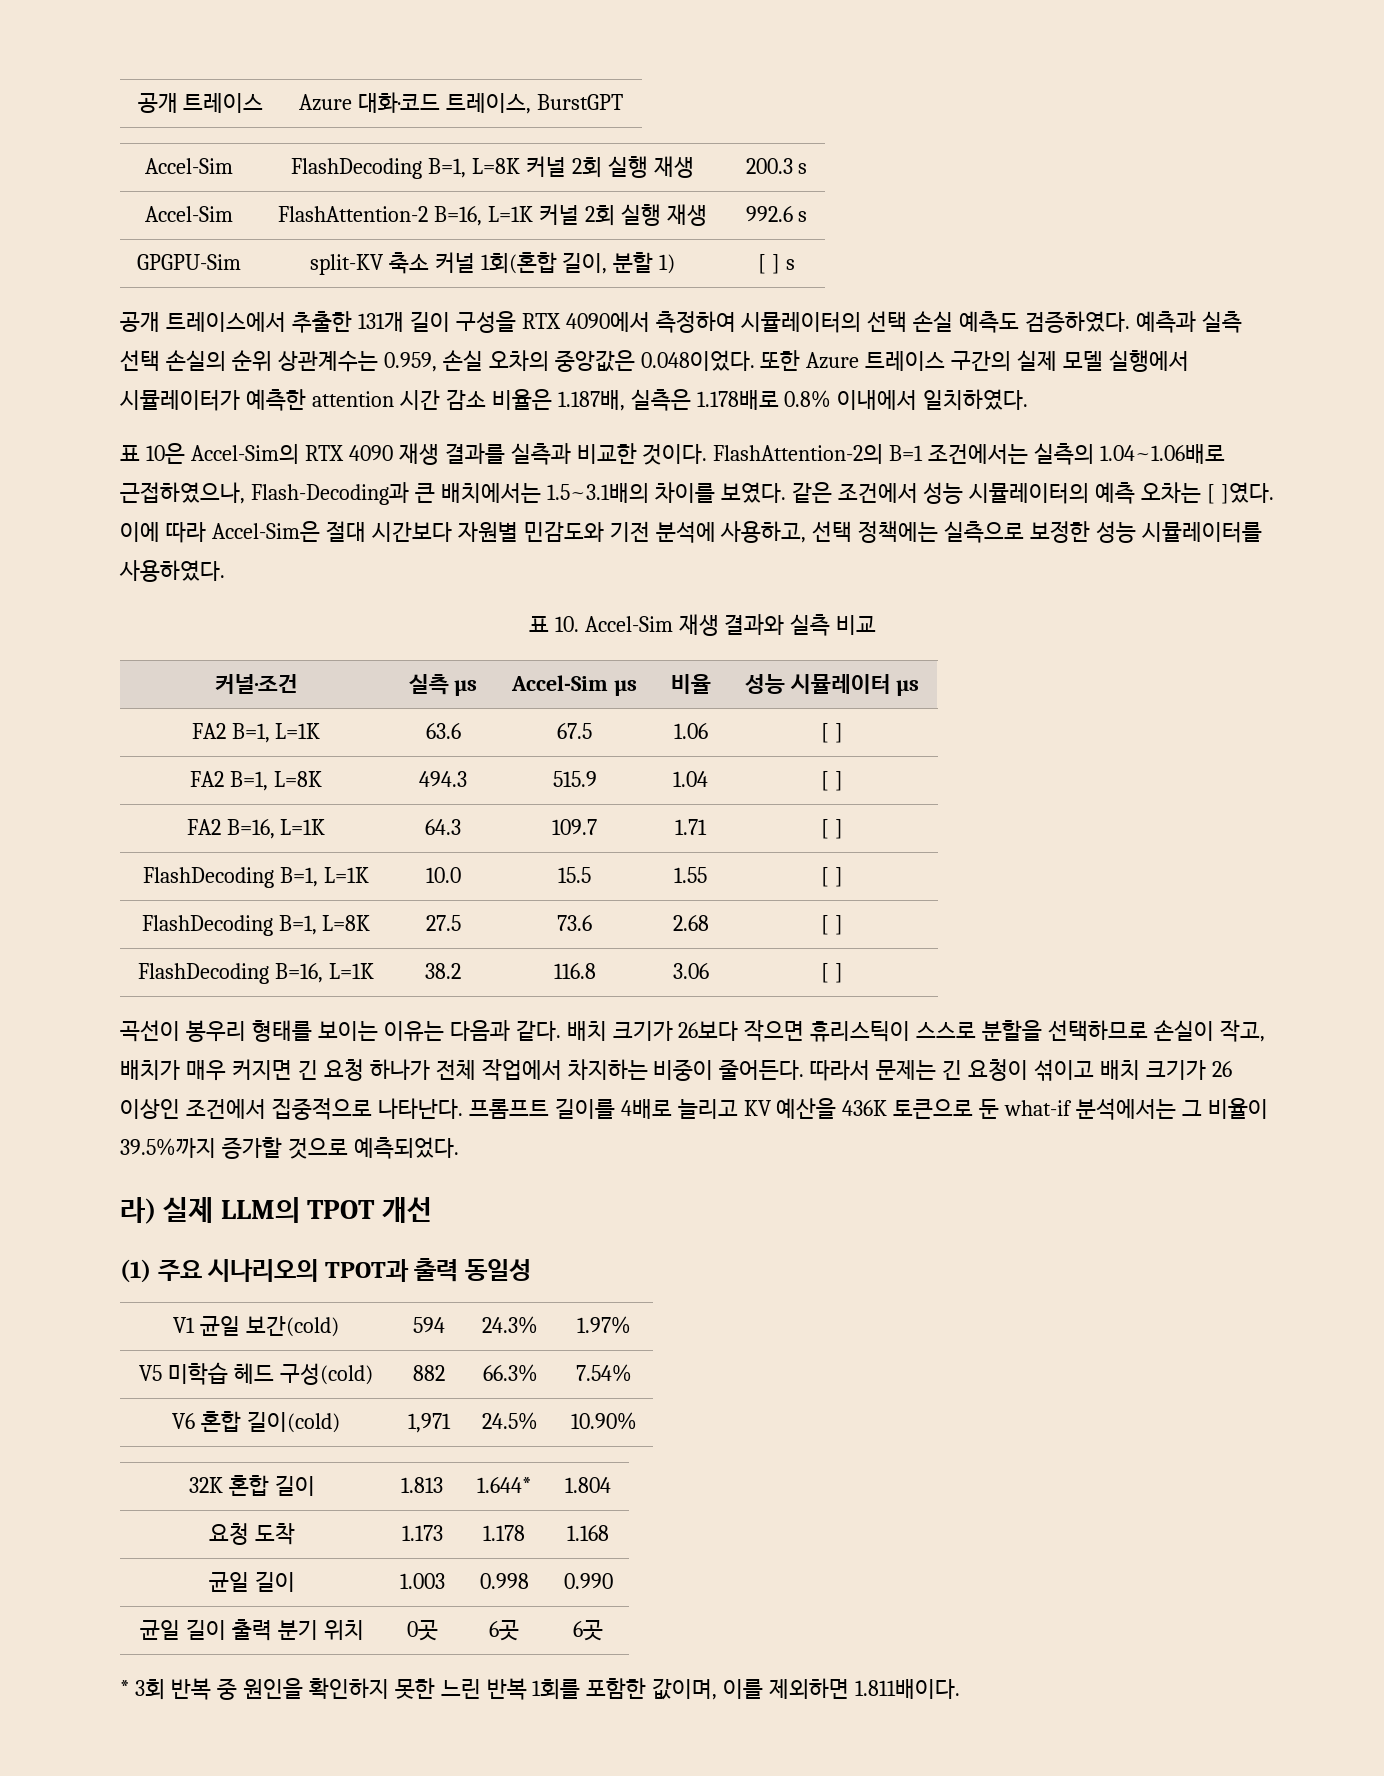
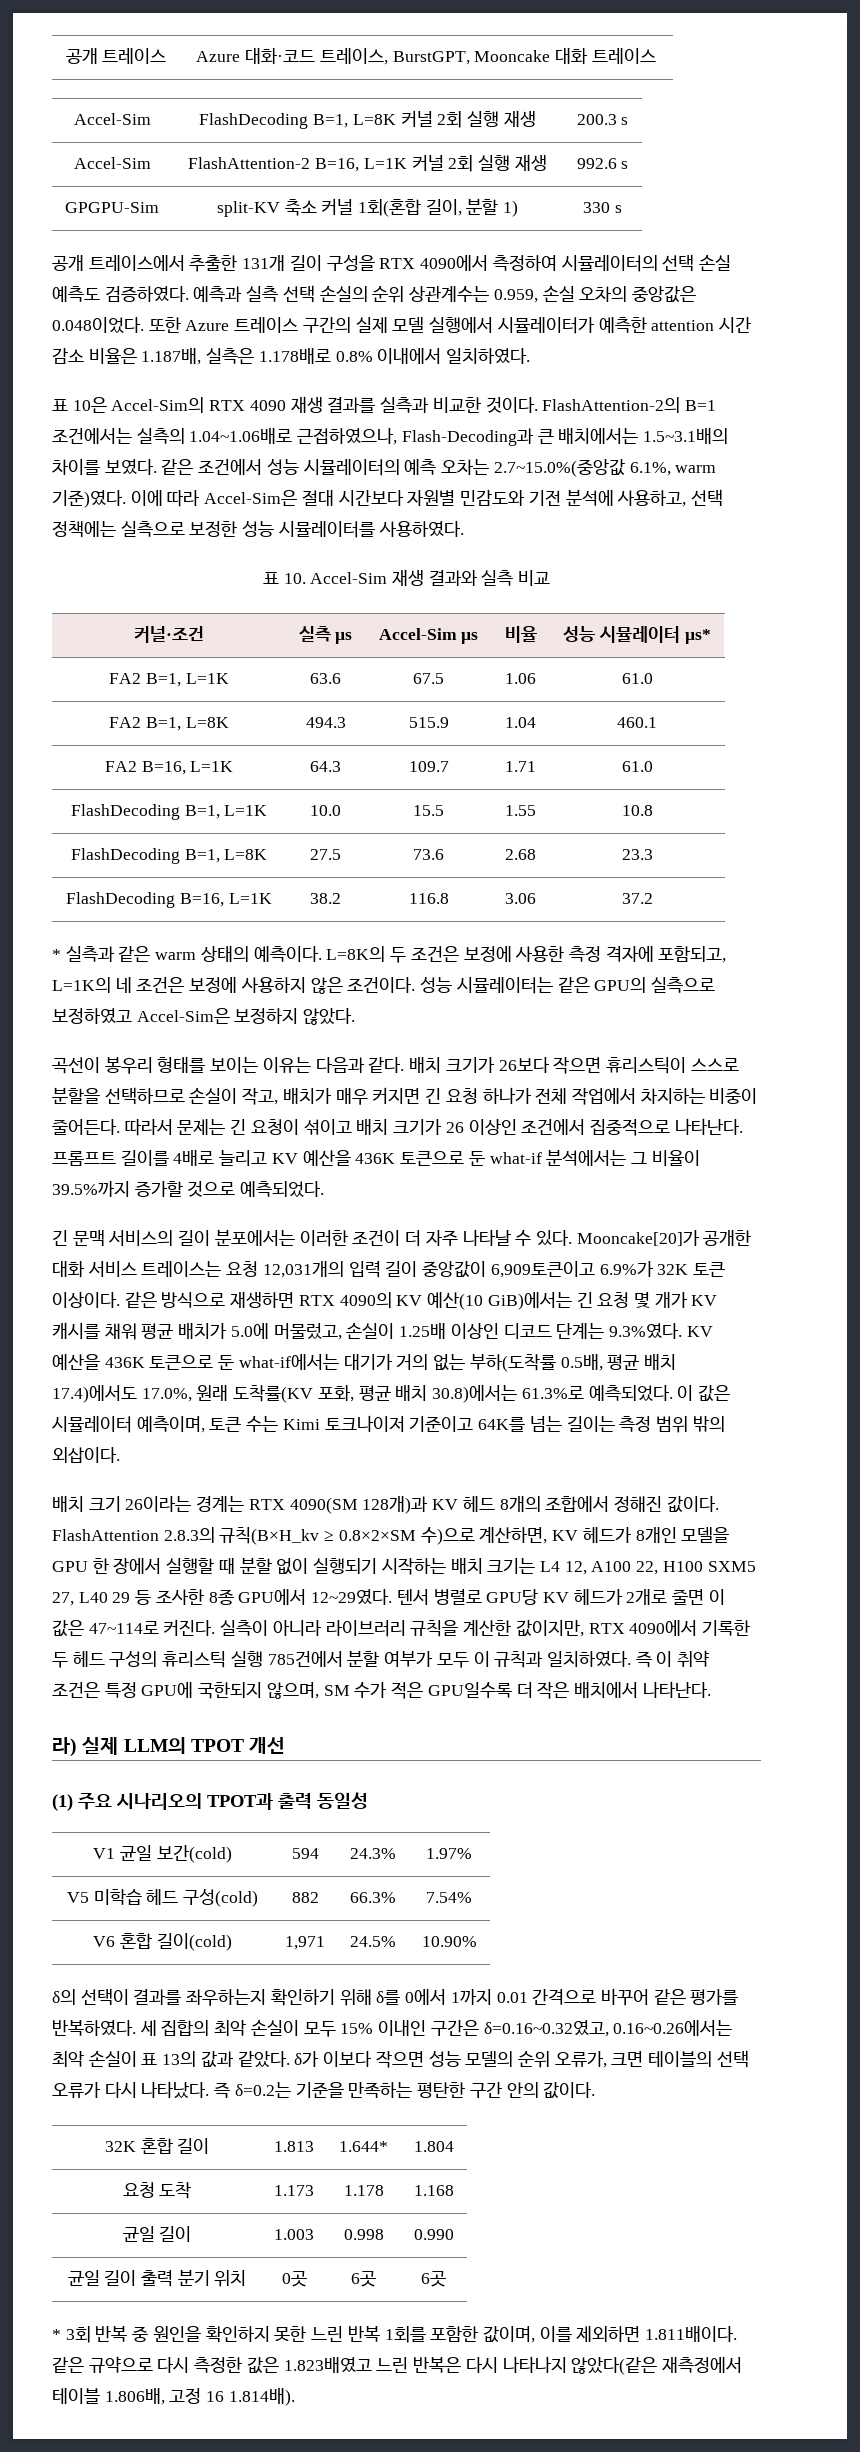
[536,94,623,110] BurstGPT -> [392,47,656,65] BurstGPT, Mooncake 대화 트레이스
[758,254,780,274] [ ] -> [583,202,611,213] 330
[1207,482,1275,504] [ ]였다. -> [493,459,717,477] [52,490,126,508] 2.7~15.0%(중앙값 6.1%, warm 기준)였다.
[896,680,920,696] µs -> [684,629,711,644] µs*
[821,723,843,743] [ ] -> [621,673,653,684] 61.0
[821,771,843,791] [ ] -> [617,717,657,728] 460.1
[821,819,843,839] [ ] -> [621,761,653,772] 61.0
[821,867,843,887] [ ] -> [621,805,653,816] 10.8
[821,915,843,935] [ ] -> [621,849,653,860] 23.3
[821,963,843,983] [ ] -> [621,893,653,904] [52,945,727,963] [52,977,715,994] [52,1008,356,1025] 37.2 // * 실측과 같은 warm 상태의 예측이다. L=8K의 두 조건은 보정에 사용한 측정 격자에 포함되고, L=1K의 네 조건은 보정에 사용하지 않은 조건이다. 성능 시뮬레이터는 같은 GPU의 실측으로 보정하였고 Accel-Sim은 보정하지 않았다.
(459, 1148) none -> [52,1229,752,1247] [52,1260,725,1278] [52,1291,718,1310] [52,1322,713,1340] [52,1354,676,1372] [52,1384,730,1403] [52,1415,725,1433] [52,1447,120,1463] [52,1495,719,1514] [52,1526,730,1545] [52,1557,756,1575] [52,1589,725,1606] [52,1619,750,1637] [52,1650,710,1668] [52,1681,711,1699] // 긴 문맥 서비스의 길이 분포에서는 이러한 조건이 더 자주 나타날 수 있다. Mooncake[20]가 공개한 대화 서비스 트레이스는 요청 12,031개의 입력 길이 중앙값이 6,909토큰이고 6.9%가 32K 토큰 이상이다. 같은 방식으로 재생하면 RTX 4090의 KV 예산(10 GiB)에서는 긴 요청 몇 개가 KV 캐시를 채워 평균 배치가 5.0에 머물렀고, 손실이 1.25배 이상인 디코드 단계는 9.3%였다. KV 예산을 436K 토큰으로 둔 what-if에서는 대기가 거의 없는 부하(도착률 0.5배, 평균 배치 17.4)에서도 17.0%, 원래 도착률(KV 포화, 평균 배치 30.8)에서는 61.3%로 예측되었다. 이 값은 시뮬레이터 예측이며, 토큰 수는 Kimi 토크나이저 기준이고 64K를 넘는 길이는 측정 범위 밖의 외삽이다. // 배치 크기 26이라는 경계는 RTX 4090(SM 128개)과 KV 헤드 8개의 조합에서 정해진 값이다. FlashAttention 2.8.3의 규칙(B×H_kv ≥ 0.8×2×SM 수)으로 계산하면, KV 헤드가 8개인 모델을 GPU 한 장에서 실행할 때 분할 없이 실행되기 시작하는 배치 크기는 L4 12, A100 22, H100 SXM5 27, L40 29 등 조사한 8종 GPU에서 12~29였다. 텐서 병렬로 GPU당 KV 헤드가 2개로 줄면 이 값은 47~114로 커진다. 실측이 아니라 라이브러리 규칙을 계산한 값이지만, RTX 4090에서 기록한 두 헤드 구성의 휴리스틱 실행 785건에서 분할 여부가 모두 이 규칙과 일치하였다. 즉 이 취약 조건은 특정 GPU에 국한되지 않으며, SM 수가 적은 GPU일수록 더 작은 배치에서 나타난다.
(637, 1421) none -> [52,1988,739,2006] [52,2019,733,2037] [52,2050,749,2068] [52,2081,596,2099] // δ의 선택이 결과를 좌우하는지 확인하기 위해 δ를 0에서 1까지 0.01 간격으로 바꾸어 같은 평가를 반복하였다. 세 집합의 최악 손실이 모두 15% 이내인 구간은 δ=0.16~0.32였고, 0.16~0.26에서는 최악 손실이 표 13의 값과 같았다. δ가 이보다 작으면 성능 모델의 순위 오류가, 크면 테이블의 선택 오류가 다시 나타났다. 즉 δ=0.2는 기준을 만족하는 평탄한 구간 안의 값이다.
(961, 1689) none -> [52,2356,742,2375] [52,2388,295,2406] 같은 규약으로 다시 측정한 값은 1.823배였고 느린 반복은 다시 나타나지 않았다(같은 재측정에서 테이블 1.806배, 고정 16 1.814배).

